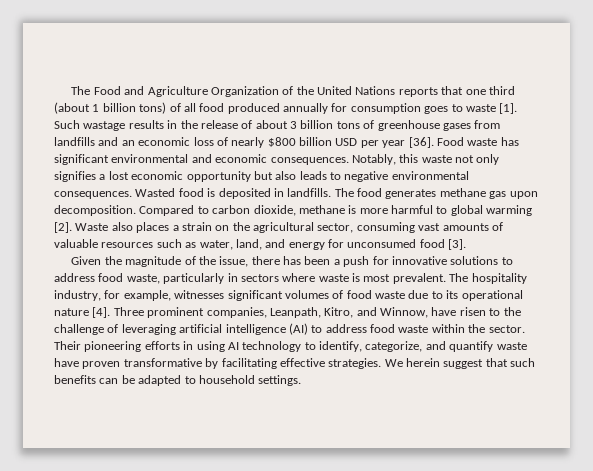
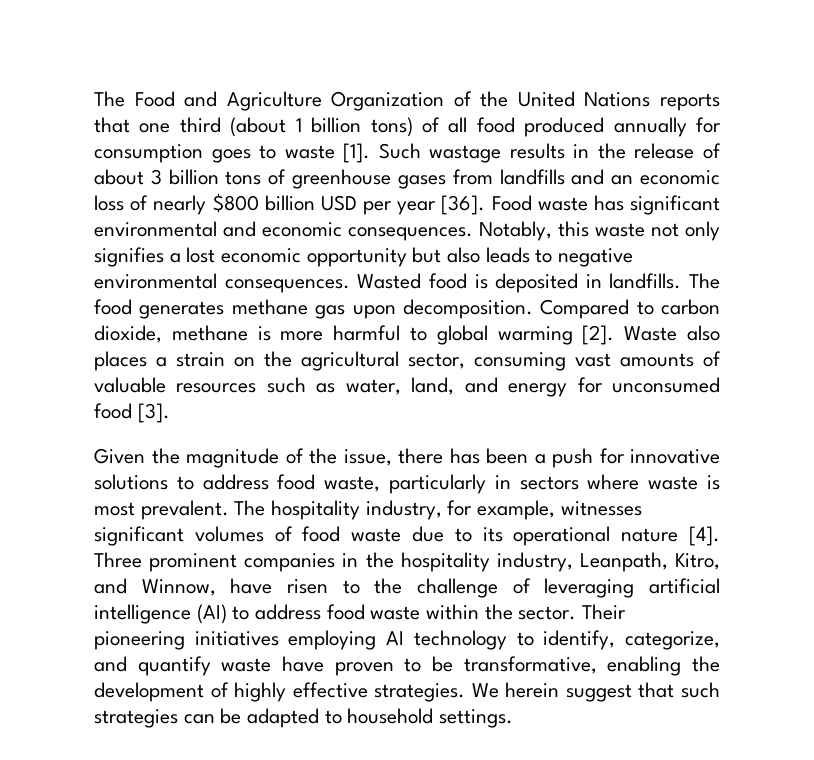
[206,307,267,318] companies, -> [244,552,573,572] companies in the hospitality industry,
[144,341,225,352] efforts in using -> [194,630,377,650] initiatives employing
[123,358,277,369] transformative by facilitating -> [404,656,720,676] [94,682,287,702] to be transformative, enabling the development of highly
[54,375,96,384] benefits -> [94,709,178,728] strategies

